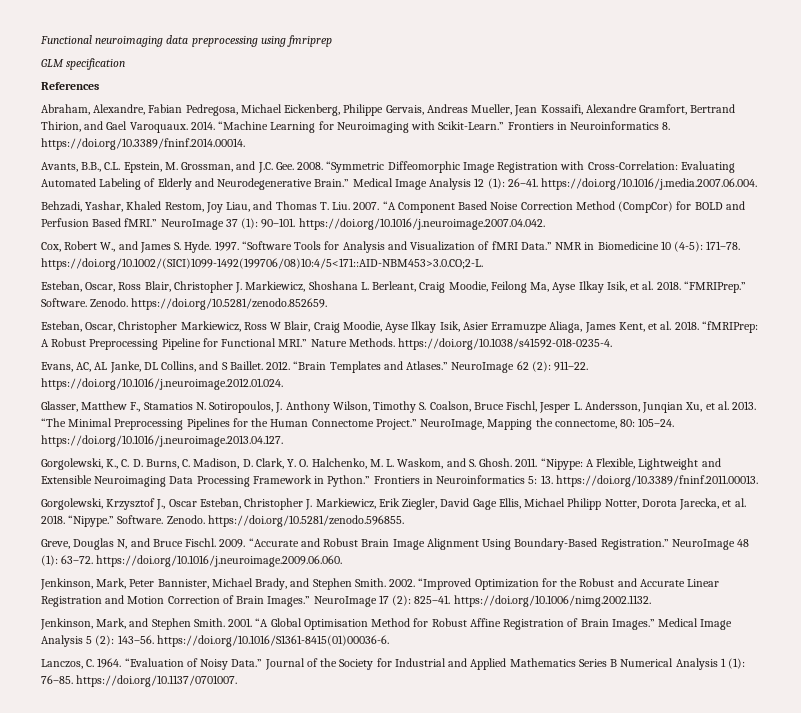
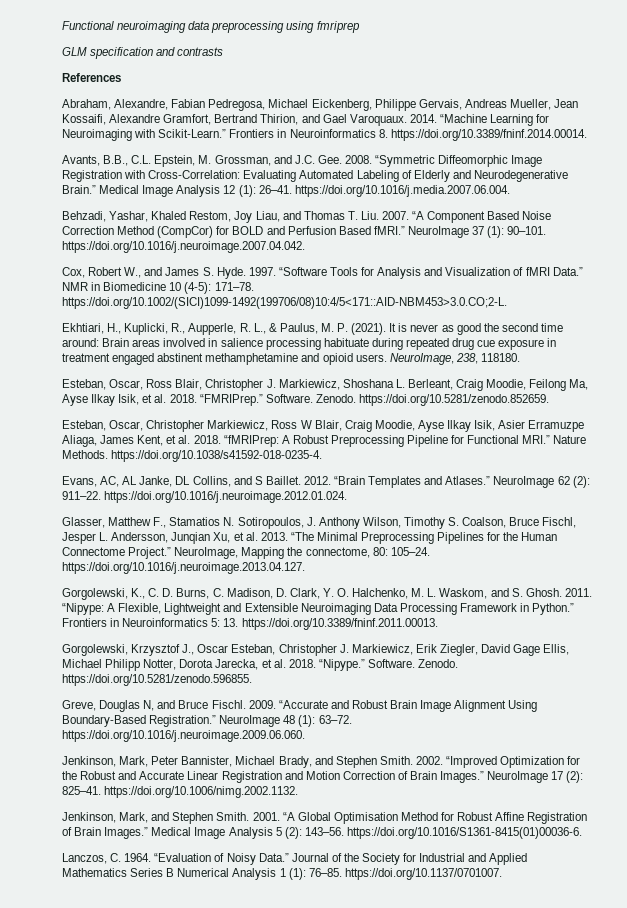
(126, 64) none -> [156,47,224,56] and contrasts
(483, 264) none -> [62,323,563,335] [62,338,557,350] [62,353,520,365] // Ekhtiari, H., Kuplicki, R., Aupperle, R. L., & Paulus, M. P. (2021). It is never as good the second time around: Brain areas involved in salience processing habituate during repeated drug cue exposure in treatment engaged abstinent methamphetamine and opioid users. NeuroImage, 238, 118180.

